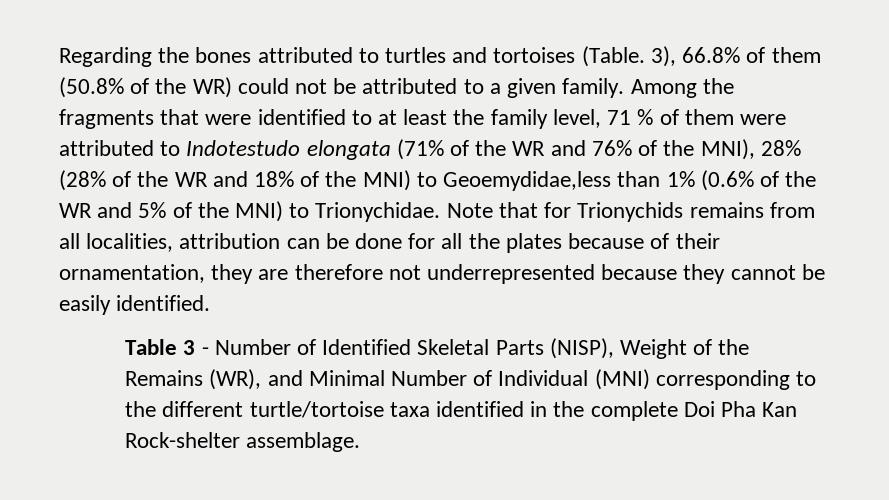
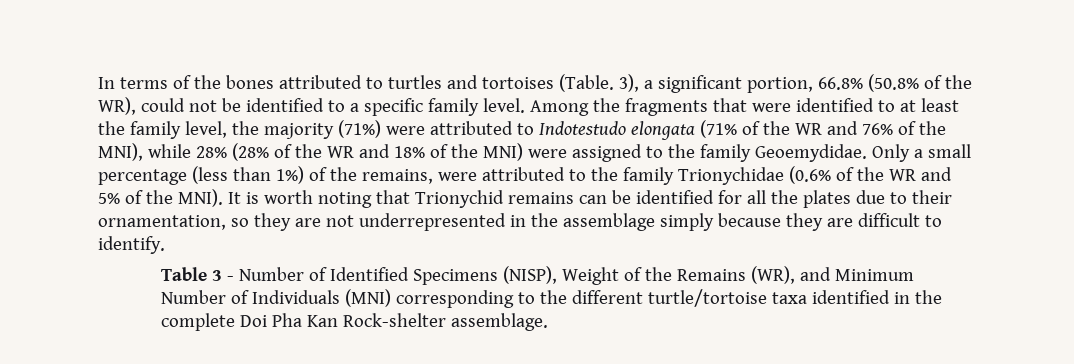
[59,47,152,67] Regarding -> [98,75,191,89] In terms of
[682,47,821,63] 66.8% of them -> [643,75,863,93] a significant portion, 66.8%
[192,77,232,98] WR) -> [98,97,136,115] WR),
[362,78,458,94] attributed -> [245,98,324,112] identified
[507,78,625,98] given family. -> [363,98,525,116] specific family level.
[607,109,734,125] 71 % of them -> [231,120,381,139] the majority (71%)
(755, 149) none -> [147,144,191,158] while
[416,171,695,191] to Geoemydidae,less than 1% -> [527,144,971,162] [98,166,784,185] were assigned to the family Geoemydidae. Only a small percentage (less than 1%) of the remains, were attributed to the family Trionychidae
[235,201,815,222] [59,233,281,252] MNI) to Trionychidae. Note that for Trionychids remains from all localities, attribution -> [177,189,574,208] MNI). It is worth noting that Trionychid remains
[355,233,403,249] done -> [635,190,714,204] identified
[568,233,670,249] because of -> [855,190,907,204] due to
[211,264,383,284] they are therefore -> [230,213,321,231] so they are
[601,264,825,284] [59,295,211,315] because they cannot be easily identified. -> [509,213,942,231] [98,236,165,254] in the assemblage simply because they are difficult to identify.
[417,339,544,355] Skeletal Parts -> [413,269,499,285] Specimens
[308,370,589,386] Minimal Number of Individual -> [835,269,915,281] [161,290,341,304] Minimum Number of Individuals

